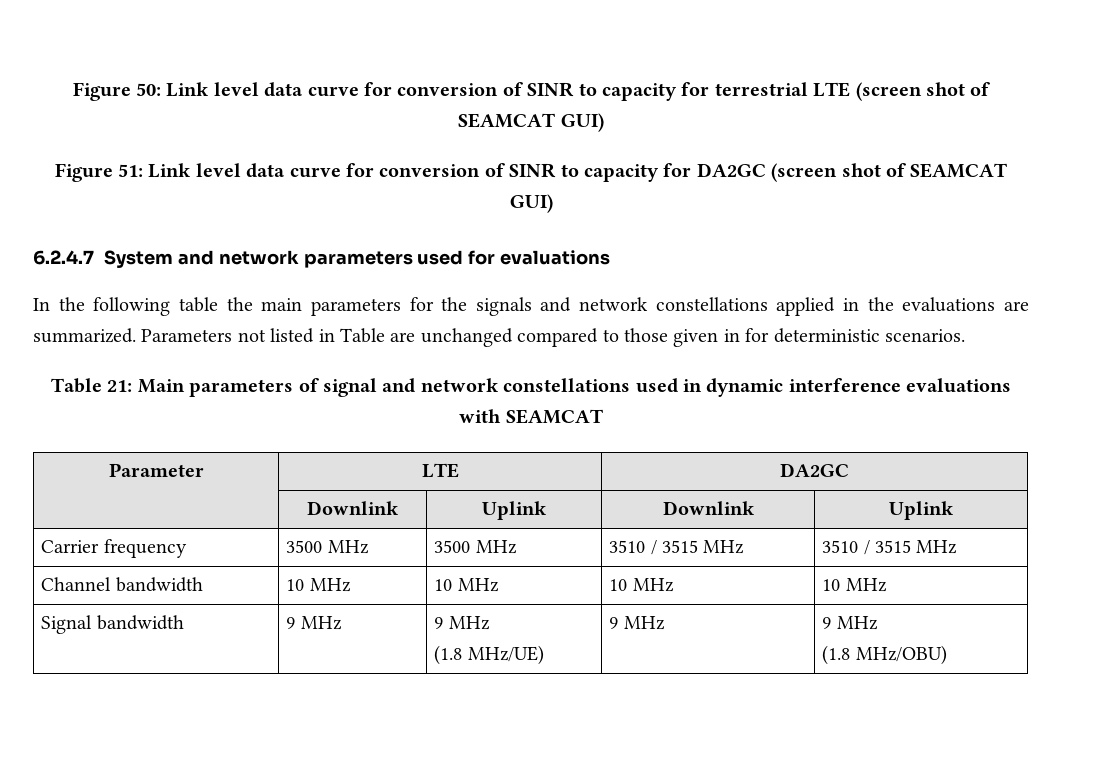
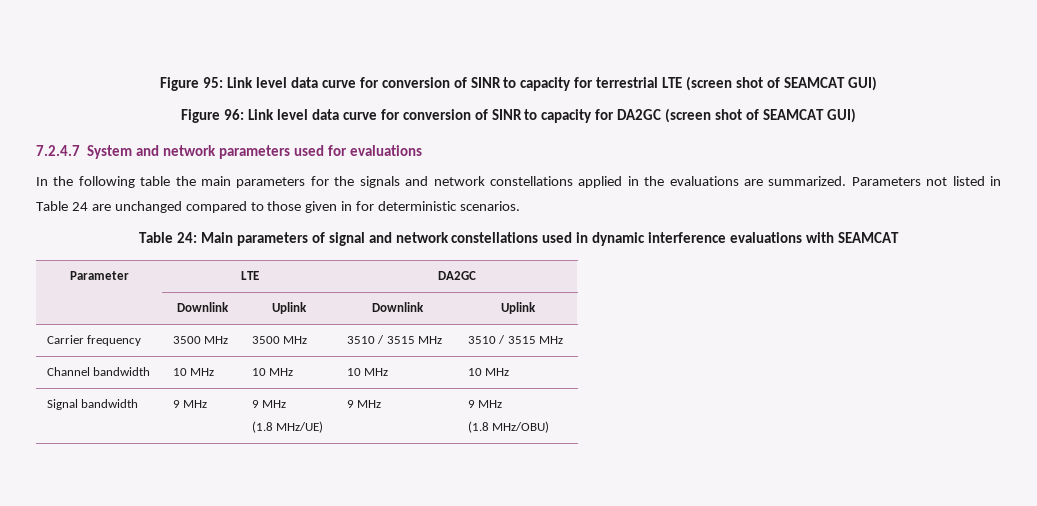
[72,82,162,101] Figure 50: -> [160,77,224,91] Figure 95:
[118,164,144,177] 51: -> [224,109,245,120] 96:
[33,250,94,265] 6.2.4.7 -> [36,145,80,156] 7.2.4.7
(385, 335) none -> [71,202,88,211] 24
[107,380,133,392] 21: -> [177,232,198,243] 24:

